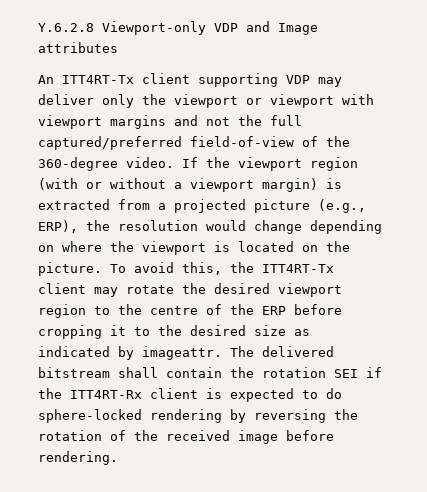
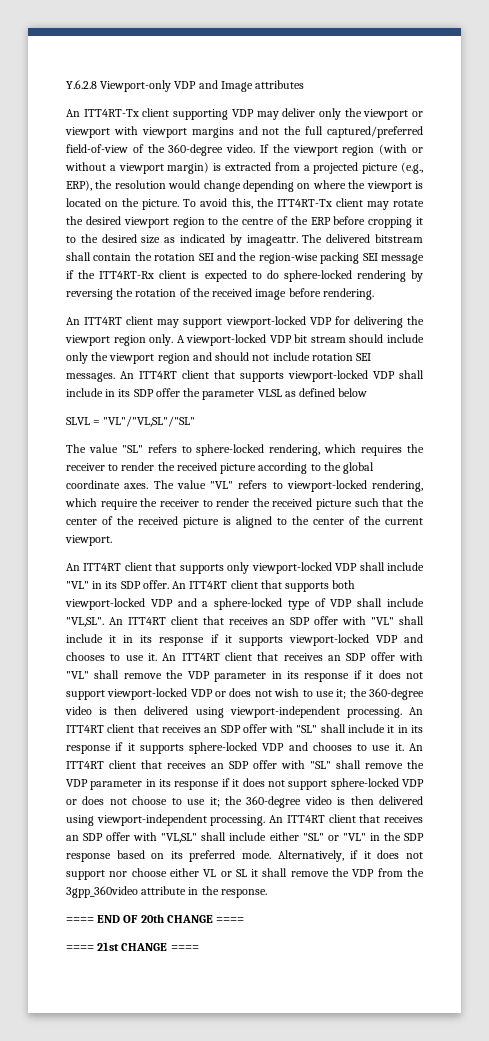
(358, 373) none -> [217,252,424,264] and the region-wise packing SEI message
(118, 458) none -> [66,316,424,328] [65,334,424,346] [66,352,372,364] [66,370,424,382] [66,388,368,400] [66,416,196,427] [66,444,425,456] [66,462,375,474] [66,480,423,492] [65,498,424,510] [66,516,423,528] [65,535,112,546] [66,562,424,574] [66,580,356,592] [65,598,424,610] [66,616,424,627] [66,634,424,646] [66,652,423,661] [66,670,424,682] [66,688,425,700] [65,706,423,718] [66,724,424,733] [66,742,423,754] [66,760,424,769] [66,778,425,790] [66,796,424,808] [66,814,424,826] [66,832,425,843] [66,850,424,862] [66,868,425,880] [66,886,267,898] [66,914,245,923] [66,942,199,951] // An ITT4RT client may support viewport-locked VDP for delivering the viewport region only. A viewport-locked VDP bit stream should include only the viewport region and should not include rotation SEI messages. An ITT4RT client that supports viewport-locked VDP shall include in its SDP offer the parameter VLSL as defined below // SLVL = "VL"/"VL,SL"/"SL" // The value "SL" refers to sphere-locked rendering, which requires the receiver to render the received picture according to the global coordinate axes. The value "VL" refers to viewport-locked rendering, which require the receiver to render the received picture such that the center of the received picture is aligned to the center of the current viewport. // An ITT4RT client that supports only viewport-locked VDP shall include "VL" in its SDP offer. An ITT4RT client that supports both viewport-locked VDP and a sphere-locked type of VDP shall include "VL,SL". An ITT4RT client that receives an SDP offer with "VL" shall include it in its response if it supports viewport-locked VDP and chooses to use it. An ITT4RT client that receives an SDP offer with "VL" shall remove the VDP parameter in its response if it does not support viewport-locked VDP or does not wish to use it; the 360-degree video is then delivered using viewport-independent processing. An ITT4RT client that receives an SDP offer with "SL" shall include it in its response if it supports sphere-locked VDP and chooses to use it. An ITT4RT client that receives an SDP offer with "SL" shall remove the VDP parameter in its response if it does not support sphere-locked VDP or does not choose to use it; the 360-degree video is then delivered using viewport-independent processing. An ITT4RT client that receives an SDP offer with "VL,SL" shall include either "SL" or "VL" in the SDP response based on its preferred mode. Alternatively, if it does not support nor choose either VL or SL it shall remove the VDP from the 3gpp_360video attribute in the response. // ==== END OF 20th CHANGE ==== // ==== 21st CHANGE ====

